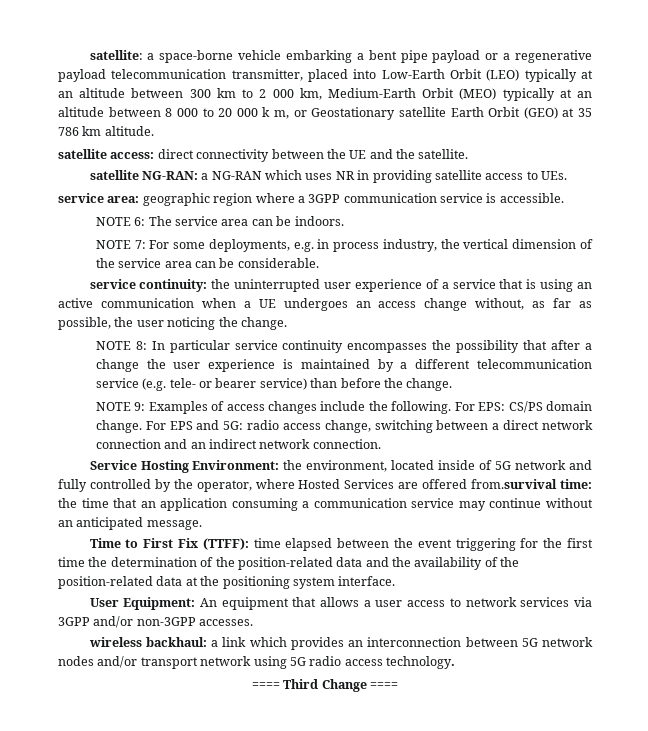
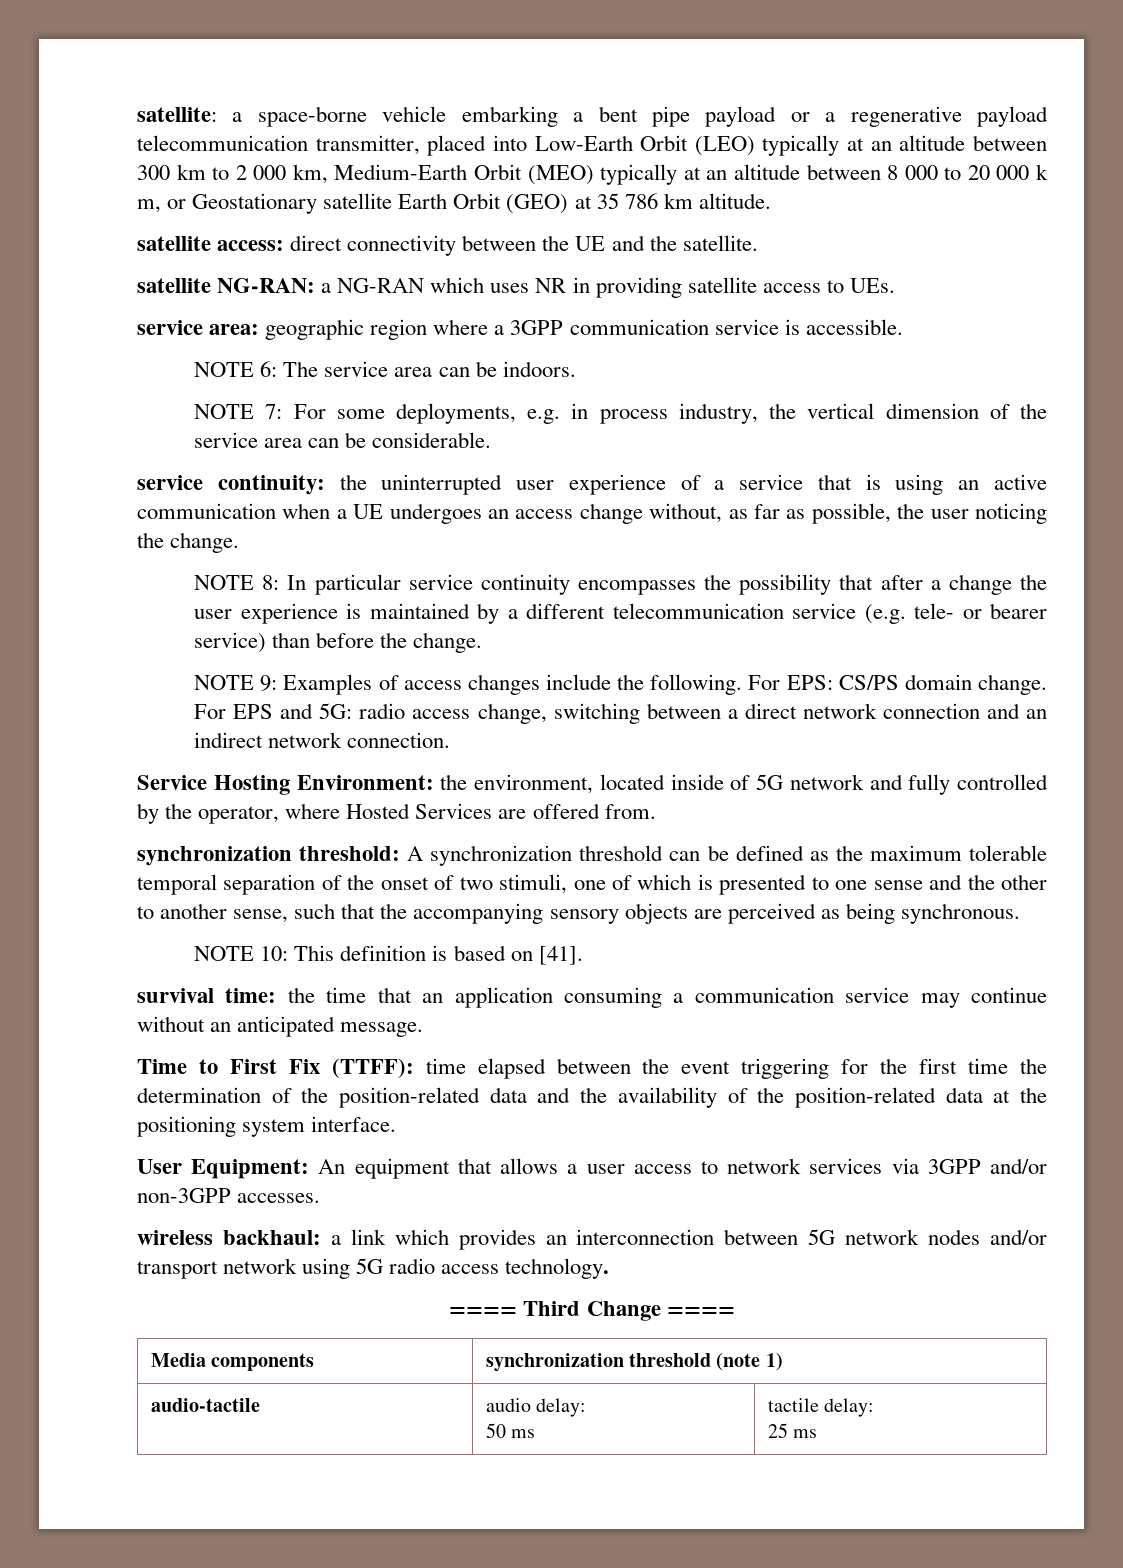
[471,479,558,489] from.survival -> [604,804,656,819] [137,845,1047,866] [137,874,1048,895] [137,903,1020,924] [194,945,583,965] [137,988,214,1003] from. // synchronization threshold: A synchronization threshold can be defined as the maximum tolerable temporal separation of the onset of two stimuli, one of which is presented to one sense and the other to another sense, such that the accompanying sensory objects are perceived as being synchronous. // NOTE 10: This definition is based on [41]. // survival
(399, 685) none -> [150,1353,314,1371] [485,1353,783,1372] [150,1398,260,1412] [485,1398,586,1417] [485,1423,535,1438] [767,1398,874,1417] [767,1423,817,1438] // Media components | synchronization threshold (note 1) // audio-tactile | audio delay: // 50 ms | tactile delay: // 25 ms

